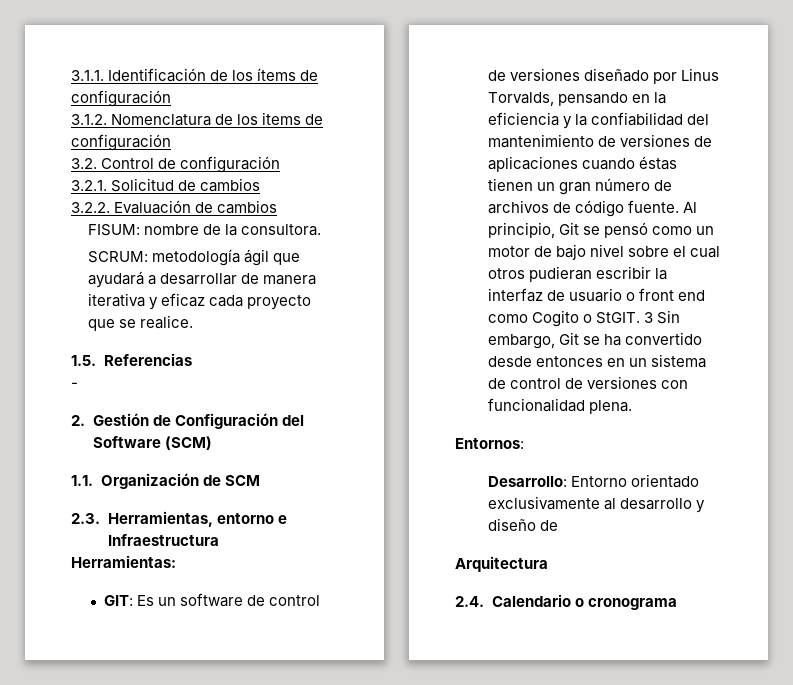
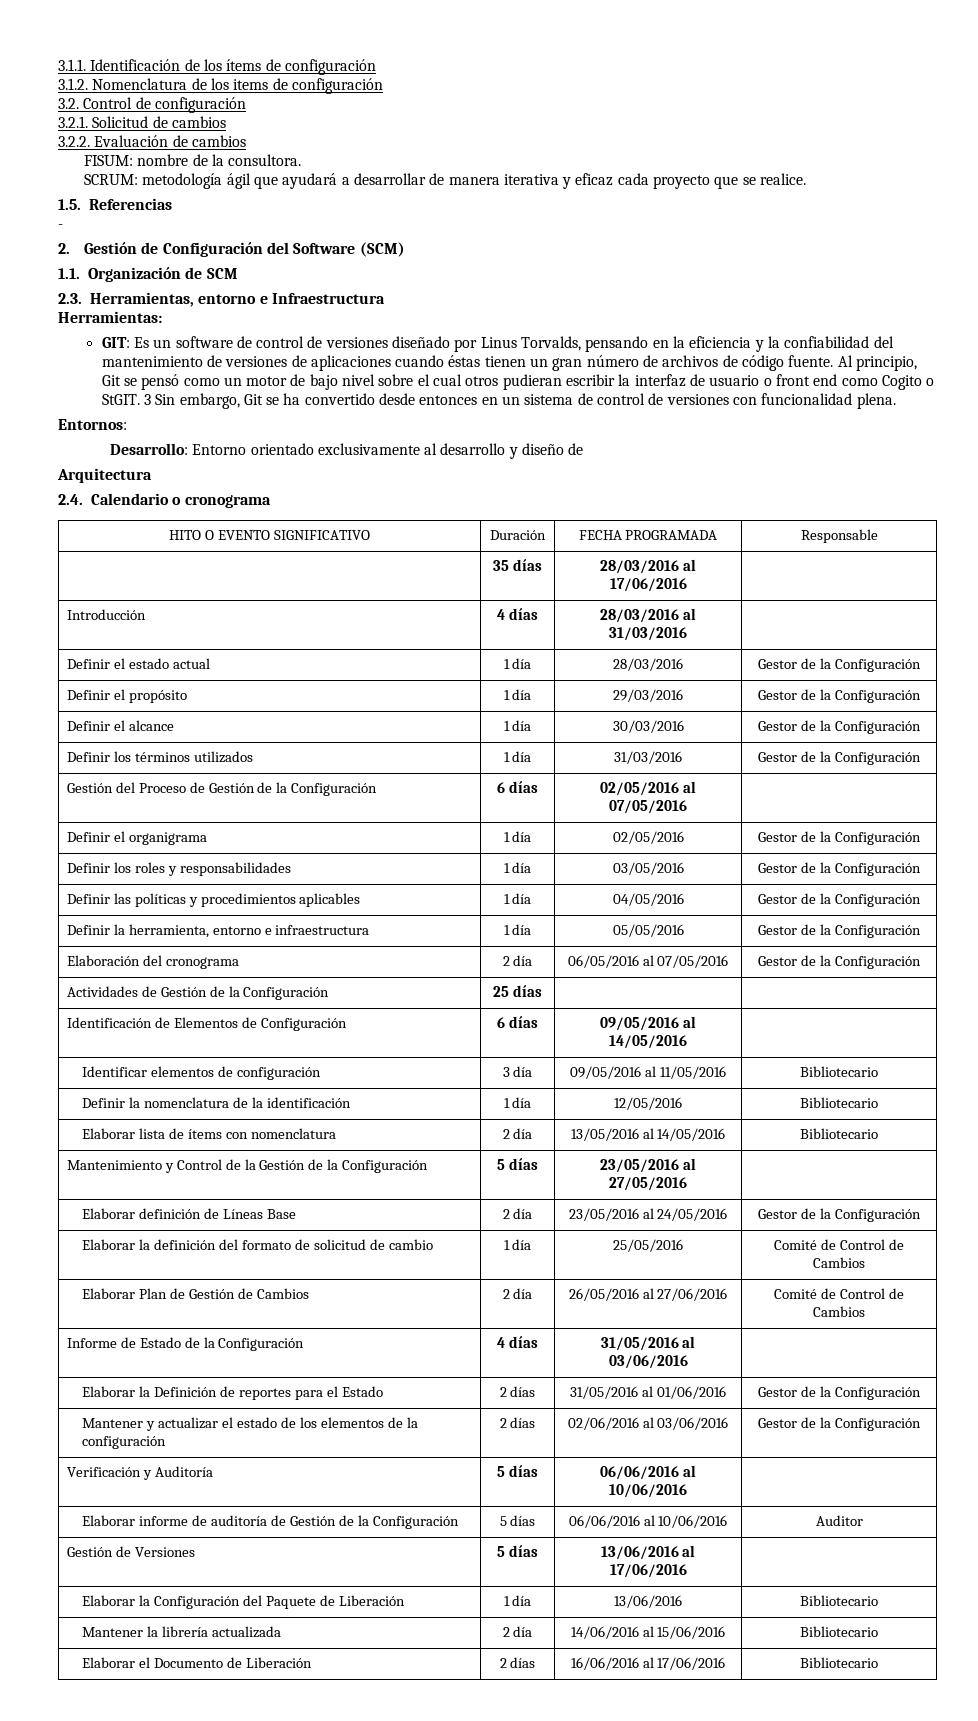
(677, 604) none -> [169,530,370,540] [490,530,546,540] [578,530,718,540] [800,529,878,543] [493,559,542,571] [600,559,696,574] [609,578,687,592] [66,609,146,620] [497,608,538,620] [600,608,696,623] [609,627,687,641] [66,658,210,669] [503,658,532,669] [613,658,683,671] [758,658,921,672] [66,689,187,703] [503,689,532,700] [613,689,683,702] [758,689,921,703] [66,720,174,731] [503,720,532,731] [612,720,684,733] [758,720,921,734] [66,751,253,763] [503,751,532,762] [614,751,682,764] [758,751,921,765] [66,782,378,796] [497,781,538,793] [600,781,696,796] [609,800,687,814] [66,831,207,845] [503,831,532,842] [612,831,684,844] [758,831,921,845] [66,862,291,876] [503,862,532,873] [612,862,684,875] [758,862,921,876] [66,893,361,907] [503,893,532,904] [612,893,684,906] [758,893,921,907] [66,924,370,938] [503,924,532,935] [612,924,684,937] [758,924,921,938] [66,955,239,969] [502,955,533,966] [567,955,729,968] [758,955,921,969] [66,986,330,1000] [493,985,542,997] [66,1017,347,1031] [497,1016,538,1028] [600,1016,696,1031] [609,1035,687,1049] [82,1066,322,1080] [502,1066,533,1077] [570,1066,726,1079] [800,1066,878,1077] [82,1097,352,1108] [503,1097,532,1108] [614,1097,682,1110] [800,1097,878,1108] [82,1128,337,1139] [502,1128,533,1139] [570,1128,726,1141] [800,1128,878,1139] [66,1159,429,1173] [497,1158,538,1170] [600,1158,696,1173] [609,1177,687,1191] [82,1208,297,1219] [502,1208,533,1219] [568,1208,728,1221] [758,1208,921,1222] [82,1239,433,1250] [503,1239,532,1250] [613,1239,683,1252] [774,1239,904,1250] [813,1257,865,1268] [82,1288,310,1299] [502,1288,533,1299] [568,1288,728,1301] [774,1288,904,1299] [813,1306,865,1317] [66,1337,305,1351] [497,1336,538,1348] [600,1336,696,1351] [608,1355,688,1369] [82,1386,383,1400] [499,1386,536,1397] [570,1386,726,1399] [758,1386,921,1400] [82,1417,418,1431] [82,1436,167,1449] [499,1417,536,1428] [567,1417,729,1430] [758,1417,921,1431] [66,1466,213,1480] [497,1465,538,1477] [600,1465,696,1480] [609,1484,687,1498] [82,1515,459,1529] [499,1515,536,1526] [568,1515,728,1528] [815,1515,863,1526] [66,1546,195,1557] [497,1545,538,1557] [600,1545,696,1560] [609,1564,687,1578] [82,1595,405,1609] [503,1595,532,1606] [614,1595,682,1608] [800,1595,878,1606] [82,1626,282,1638] [502,1626,533,1637] [570,1626,726,1639] [800,1626,878,1637] [82,1657,313,1668] [499,1657,536,1668] [570,1657,726,1670] [800,1657,878,1668] // HITO O EVENTO SIGNIFICATIVO | Duración | FECHA PROGRAMADA | Responsable // | 35 días | 28/03/2016 al 17/06/2016 | // Introducción | 4 días | 28/03/2016 al 31/03/2016 | // Definir el estado actual | 1 día | 28/03/2016 | Gestor de la Configuración // Definir el propósito | 1 día | 29/03/2016 | Gestor de la Configuración // Definir el alcance | 1 día | 30/03/2016 | Gestor de la Configuración // Definir los términos utilizados | 1 día | 31/03/2016 | Gestor de la Configuración // Gestión del Proceso de Gestión de la Configuración | 6 días | 02/05/2016 al 07/05/2016 | // Definir el organigrama | 1 día | 02/05/2016 | Gestor de la Configuración // Definir los roles y responsabilidades | 1 día | 03/05/2016 | Gestor de la Configuración // Definir las políticas y procedimientos aplicables | 1 día | 04/05/2016 | Gestor de la Configuración // Definir la herramienta, entorno e infraestructura | 1 día | 05/05/2016 | Gestor de la Configuración // Elaboración del cronograma | 2 día | 06/05/2016 al 07/05/2016 | Gestor de la Configuración // Actividades de Gestión de la Configuración | 25 días | | // Identificación de Elementos de Configuración | 6 días | 09/05/2016 al 14/05/2016 | // Identificar elementos de configuración | 3 día | 09/05/2016 al 11/05/2016 | Bibliotecario // Definir la nomenclatura de la identificación | 1 día | 12/05/2016 | Bibliotecario // Elaborar lista de ítems con nomenclatura | 2 día | 13/05/2016 al 14/05/2016 | Bibliotecario // Mantenimiento y Control de la Gestión de la Configuración | 5 días | 23/05/2016 al 27/05/2016 | // Elaborar definición de Líneas Base | 2 día | 23/05/2016 al 24/05/2016 | Gestor de la Configuración // Elaborar la definición del formato de solicitud de cambio | 1 día | 25/05/2016 | Comité de Control de Cambios // Elaborar Plan de Gestión de Cambios | 2 día | 26/05/2016 al 27/06/2016 | Comité de Control de Cambios // Informe de Estado de la Configuración | 4 días | 31/05/2016 al 03/06/2016 | // Elaborar la Definición de reportes para el Estado | 2 días | 31/05/2016 al 01/06/2016 | Gestor de la Configuración // Mantener y actualizar el estado de los elementos de la configuración | 2 días | 02/06/2016 al 03/06/2016 | Gestor de la Configuración // Verificación y Auditoría | 5 días | 06/06/2016 al 10/06/2016 | // Elaborar informe de auditoría de Gestión de la Configuración | 5 días | 06/06/2016 al 10/06/2016 | Auditor // Gestión de Versiones | 5 días | 13/06/2016 al 17/06/2016 | // Elaborar la Configuración del Paquete de Liberación | 1 día | 13/06/2016 | Bibliotecario // Mantener la librería actualizada | 2 día | 14/06/2016 al 15/06/2016 | Bibliotecario // Elaborar el Documento de Liberación | 2 días | 16/06/2016 al 17/06/2016 | Bibliotecario

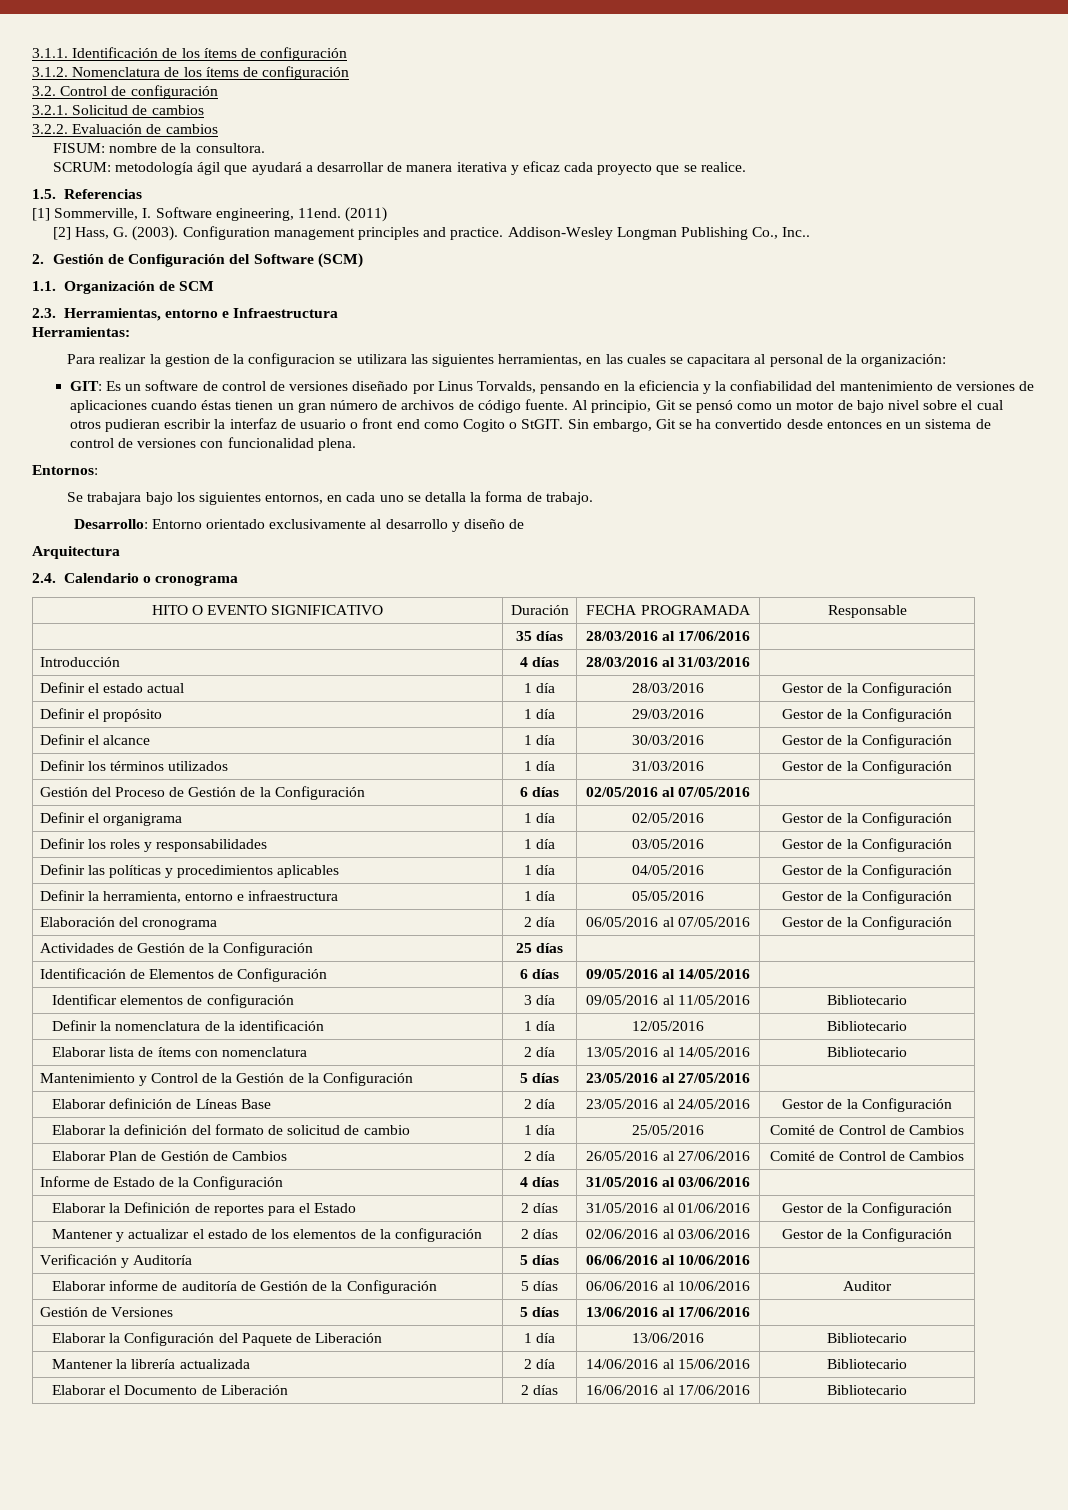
[233,79,269,90] items -> [205,67,239,77] ítems
[58,224,63,229] - -> [32,207,388,222] [52,226,811,241] [1] Sommerville, I. Software engineering, 11end. (2011) // [2] Hass, G. (2003). Configuration management principles and practice. Addison-Wesley Longman Publishing Co., Inc..
(162, 317) none -> [67,353,947,367] // Para realizar la gestion de la configuracion se utilizara las siguientes herramientas, en las cuales se capacitara al personal de la organización:
[143,394,151,405] 3 -> (564, 424) none
(127, 424) none -> [67,491,593,505] // Se trabajara bajo los siguientes entornos, en cada uno se detalla la forma de trabajo.

